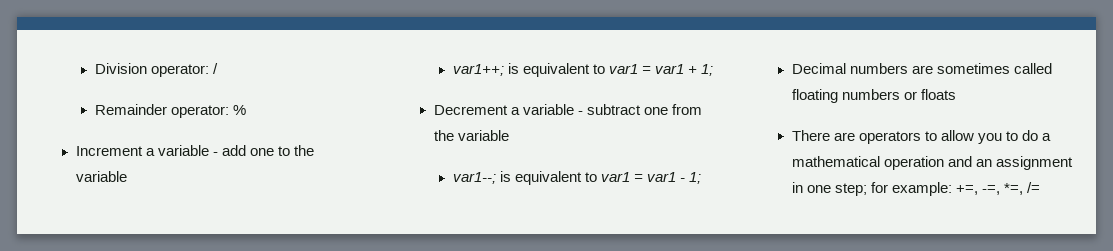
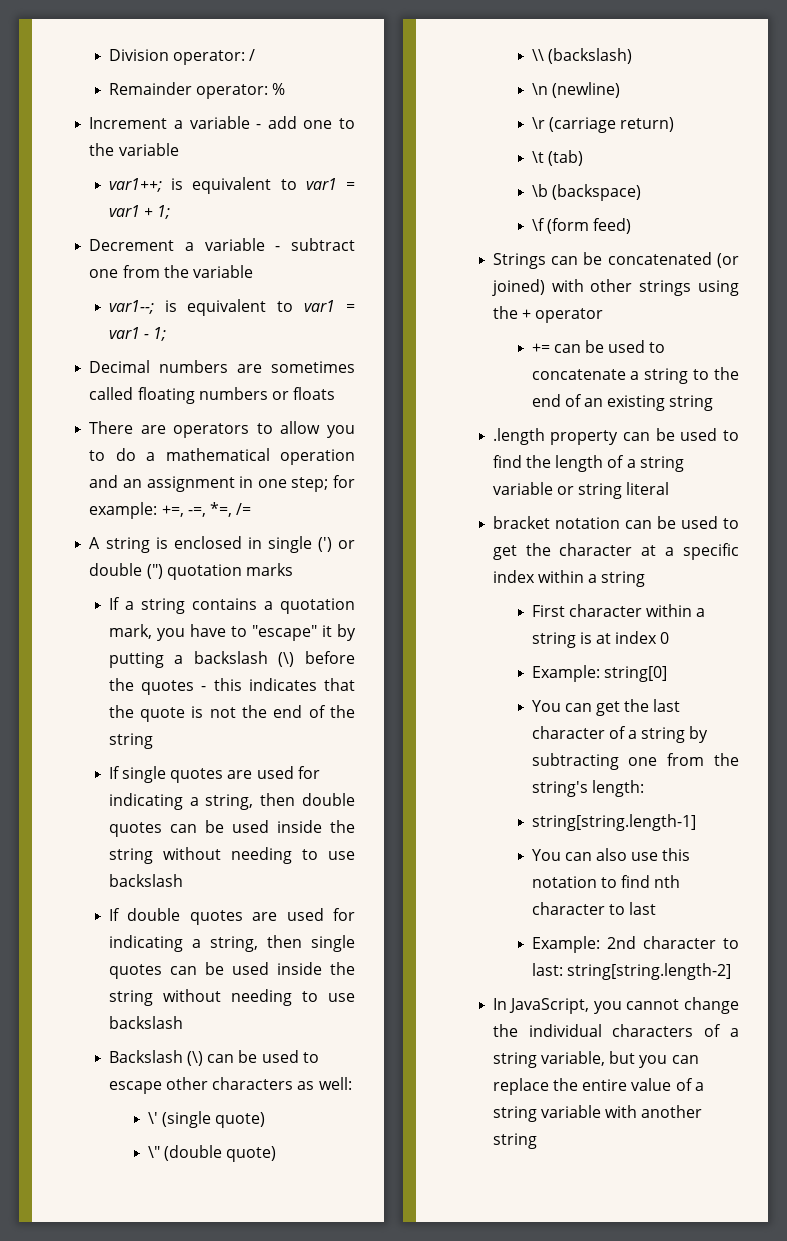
(1041, 187) none -> [89,536,355,553] [89,563,293,580] [108,597,355,614] [108,624,356,641] [108,651,355,668] [108,678,356,695] [108,705,356,722] [108,733,153,749] [108,766,320,783] [108,793,355,810] [108,820,355,837] [108,847,355,864] [108,874,183,887] [108,908,355,925] [108,935,355,952] [108,962,355,979] [108,989,355,1006] [108,1016,183,1029] [108,1050,319,1066] [108,1077,352,1094] [147,1111,265,1128] [147,1145,276,1162] [531,48,632,64] [531,82,620,98] [531,117,674,133] [531,150,583,166] [531,184,641,201] [531,218,631,234] [492,252,739,269] [491,279,739,296] [492,306,604,323] [531,340,666,353] [531,367,739,384] [531,394,714,411] [492,428,739,445] [492,455,684,472] [492,482,670,499] [492,516,739,529] [492,543,739,560] [492,570,646,587] [531,604,706,617] [531,631,670,648] [531,665,667,682] [531,699,681,716] [531,726,709,743] [531,753,739,770] [531,780,644,797] [531,814,696,831] [531,848,691,861] [531,875,681,888] [531,902,656,915] [531,936,739,953] [531,963,731,980] [492,997,739,1014] [492,1024,739,1037] [492,1051,699,1068] [492,1078,704,1095] [492,1105,703,1122] [492,1133,537,1149] // A string is enclosed in single (') or double (") quotation marks // If a string contains a quotation mark, you have to "escape" it by putting a backslash (\) before the quotes - this indicates that the quote is not the end of the string // If single quotes are used for indicating a string, then double quotes can be used inside the string without needing to use backslash // If double quotes are used for indicating a string, then single quotes can be used inside the string without needing to use backslash // Backslash (\) can be used to escape other characters as well: // \' (single quote) // \" (double quote) // \\ (backslash) // \n (newline) // \r (carriage return) // \t (tab) // \b (backspace) // \f (form feed) // Strings can be concatenated (or joined) with other strings using the + operator // += can be used to concatenate a string to the end of an existing string // .length property can be used to find the length of a string variable or string literal // bracket notation can be used to get the character at a specific index within a string // First character within a string is at index 0 // Example: string[0] // You can get the last character of a string by subtracting one from the string's length: // string[string.length-1] // You can also use this notation to find nth character to last // Example: 2nd character to last: string[string.length-2] // In JavaScript, you cannot change the individual characters of a string variable, but you can replace the entire value of a string variable with another string

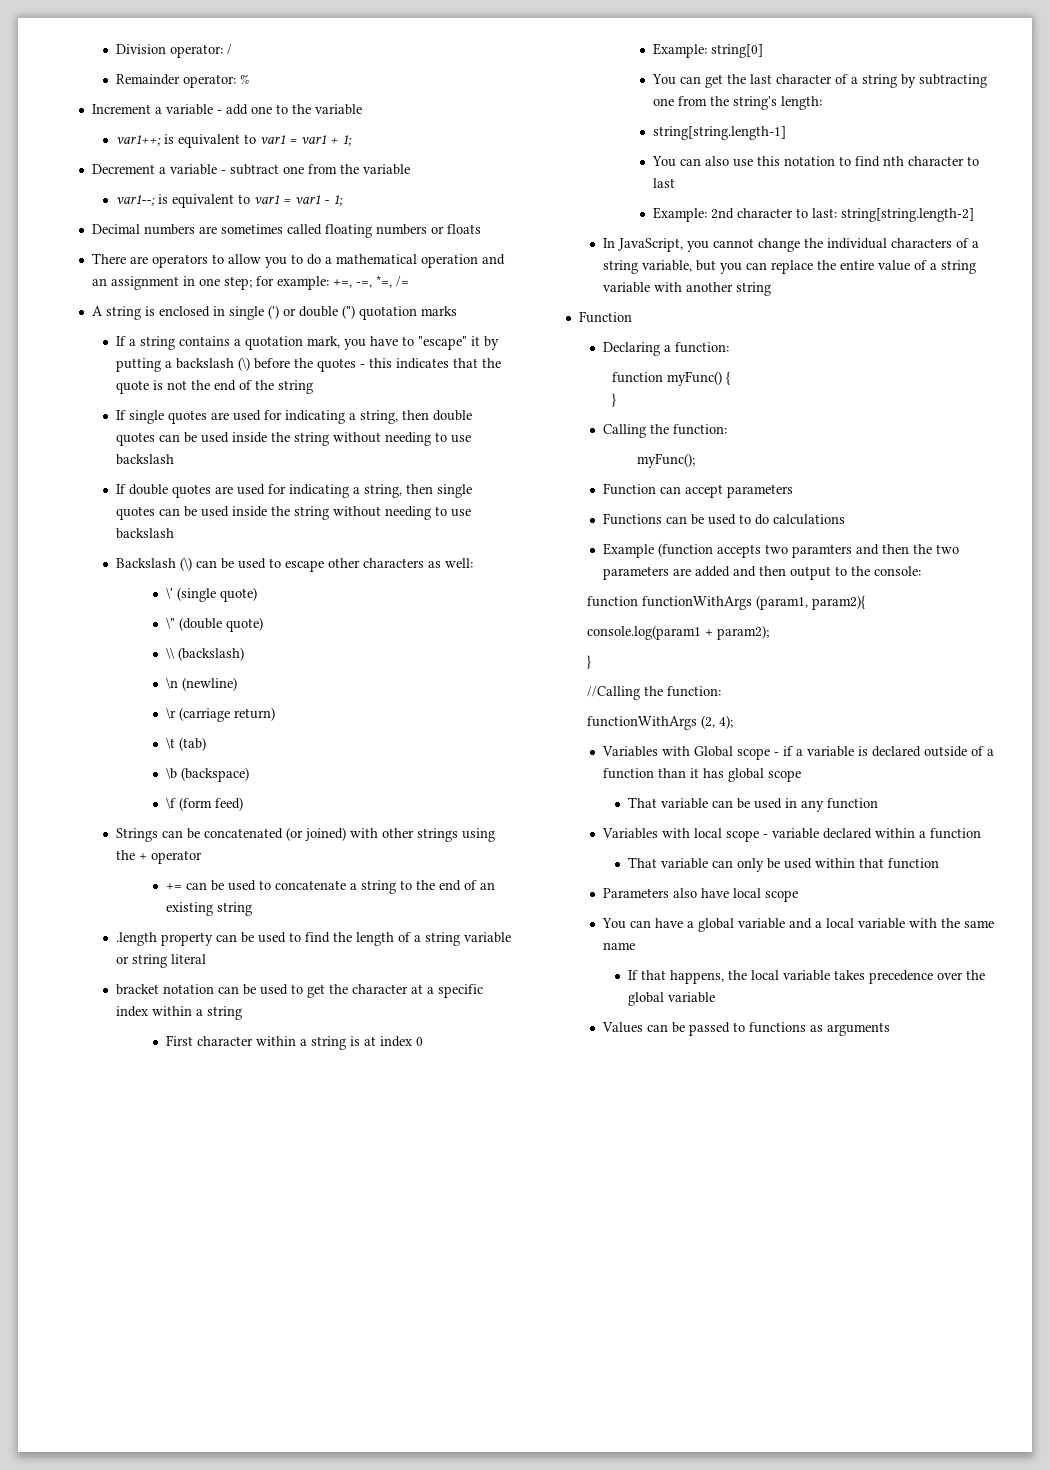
(537, 1141) none -> [578,311,632,323] [603,342,730,356] [612,371,731,386] [612,393,617,407] [603,424,728,438] [636,453,695,468] [603,483,794,498] [603,513,846,525] [603,543,960,558] [603,566,922,580] [587,595,866,610] [587,625,770,640] [587,655,592,669] [587,686,722,700] [587,715,734,730] [602,746,995,760] [603,768,802,782] [628,797,879,812] [602,828,982,842] [628,857,940,872] [603,888,799,902] [602,918,995,932] [603,942,636,950] [628,970,986,984] [628,992,716,1006] [602,1022,891,1036] // Function // Declaring a function: // function myFunc() { // } // Calling the function: // myFunc(); // Function can accept parameters // Functions can be used to do calculations // Example (function accepts two paramters and then the two parameters are added and then output to the console: // function functionWithArgs (param1, param2){ // console.log(param1 + param2); // } // //Calling the function: // functionWithArgs (2, 4); // Variables with Global scope - if a variable is declared outside of a function than it has global scope // That variable can be used in any function // Variables with local scope - variable declared within a function // That variable can only be used within that function // Parameters also have local scope // You can have a global variable and a local variable with the same name // If that happens, the local variable takes precedence over the global variable // Values can be passed to functions as arguments

